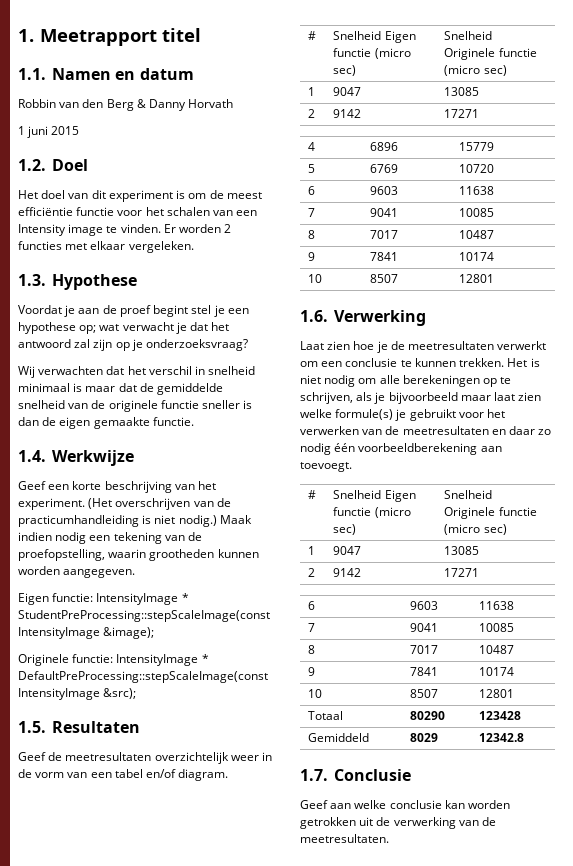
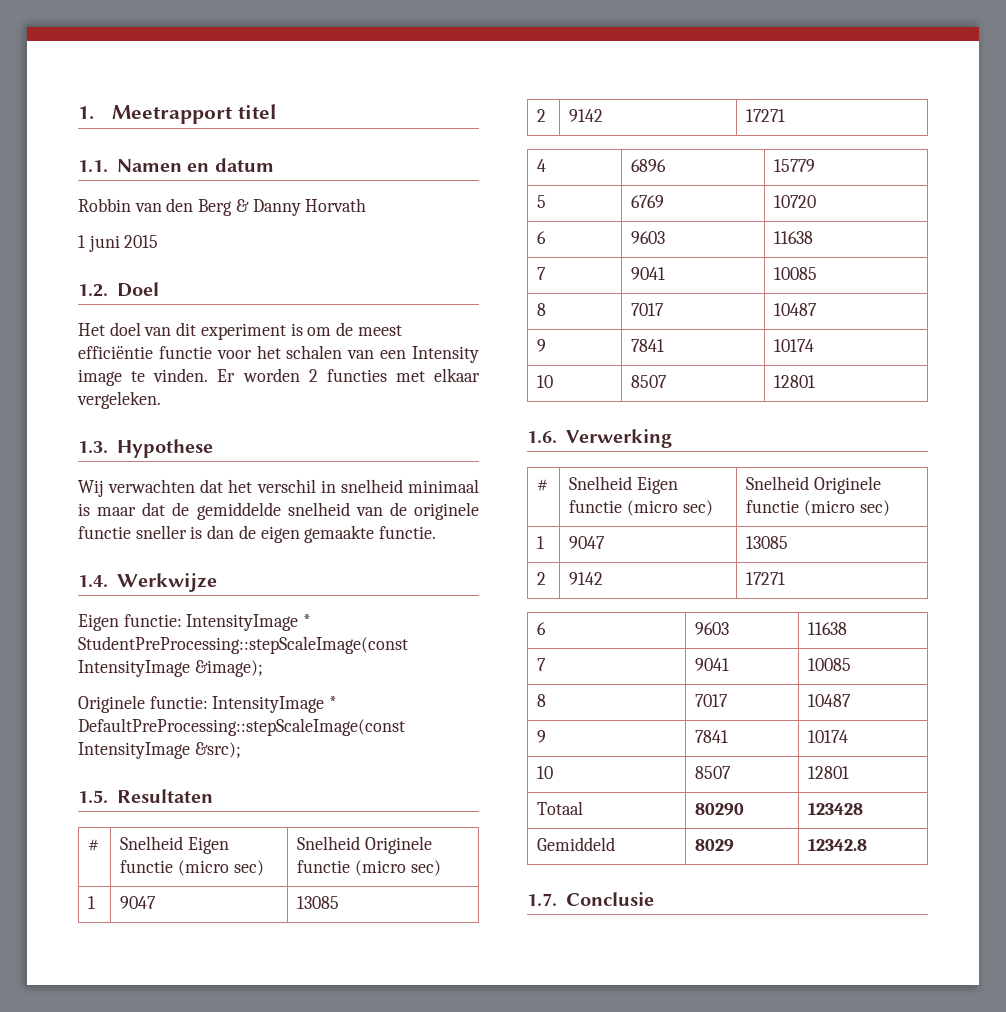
[18,305,249,317] [18,322,230,334] [18,339,249,351] // Voordat je aan de proef begint stel je een hypothese op; wat verwacht je dat het antwoord zal zijn op je onderzoeksvraag? -> (213, 448) none
[18,481,217,493] [18,498,231,510] [18,515,252,527] [18,532,203,544] [18,549,259,561] [18,566,136,578] // Geef een korte beschrijving van het experiment. (Het overschrijven van de practicumhandleiding is niet nodig.) Maak indien nodig een tekening van de proefopstelling, waarin grootheden kunnen worden aangegeven. -> (217, 582) none
[18,752,273,764] [18,769,229,781] // Geef de meetresultaten overzichtelijk weer in de vorm van een tabel en/of diagram. -> (213, 796) none
[300,341,547,353] [300,358,540,367] [300,375,512,387] [300,392,542,404] [300,409,506,421] [300,426,552,435] [300,443,502,455] [300,462,352,472] // Laat zien hoe je de meetresultaten verwerkt om een conclusie te kunnen trekken. Het is niet nodig om alle berekeningen op te schrijven, als je bijvoorbeeld maar laat zien welke formule(s) je gebruikt voor het verwerken van de meetresultaten en daar zo nodig één voorbeeldberekening aan toevoegt. -> (672, 438) none
[300,800,511,809] [300,817,497,829] [300,834,389,843] // Geef aan welke conclusie kan worden getrokken uit de verwerking van de meetresultaten. -> (654, 899) none

